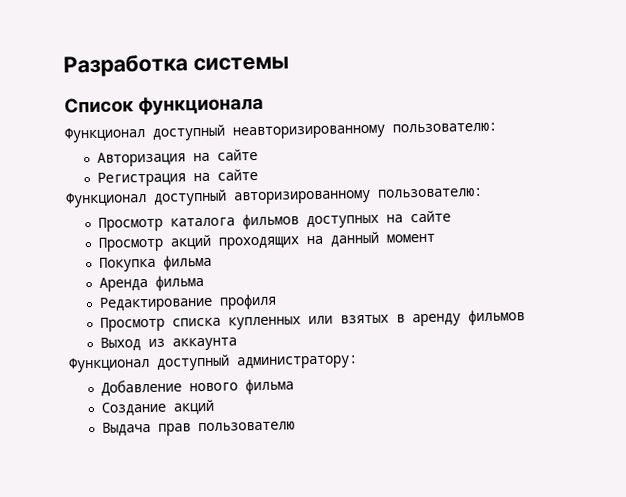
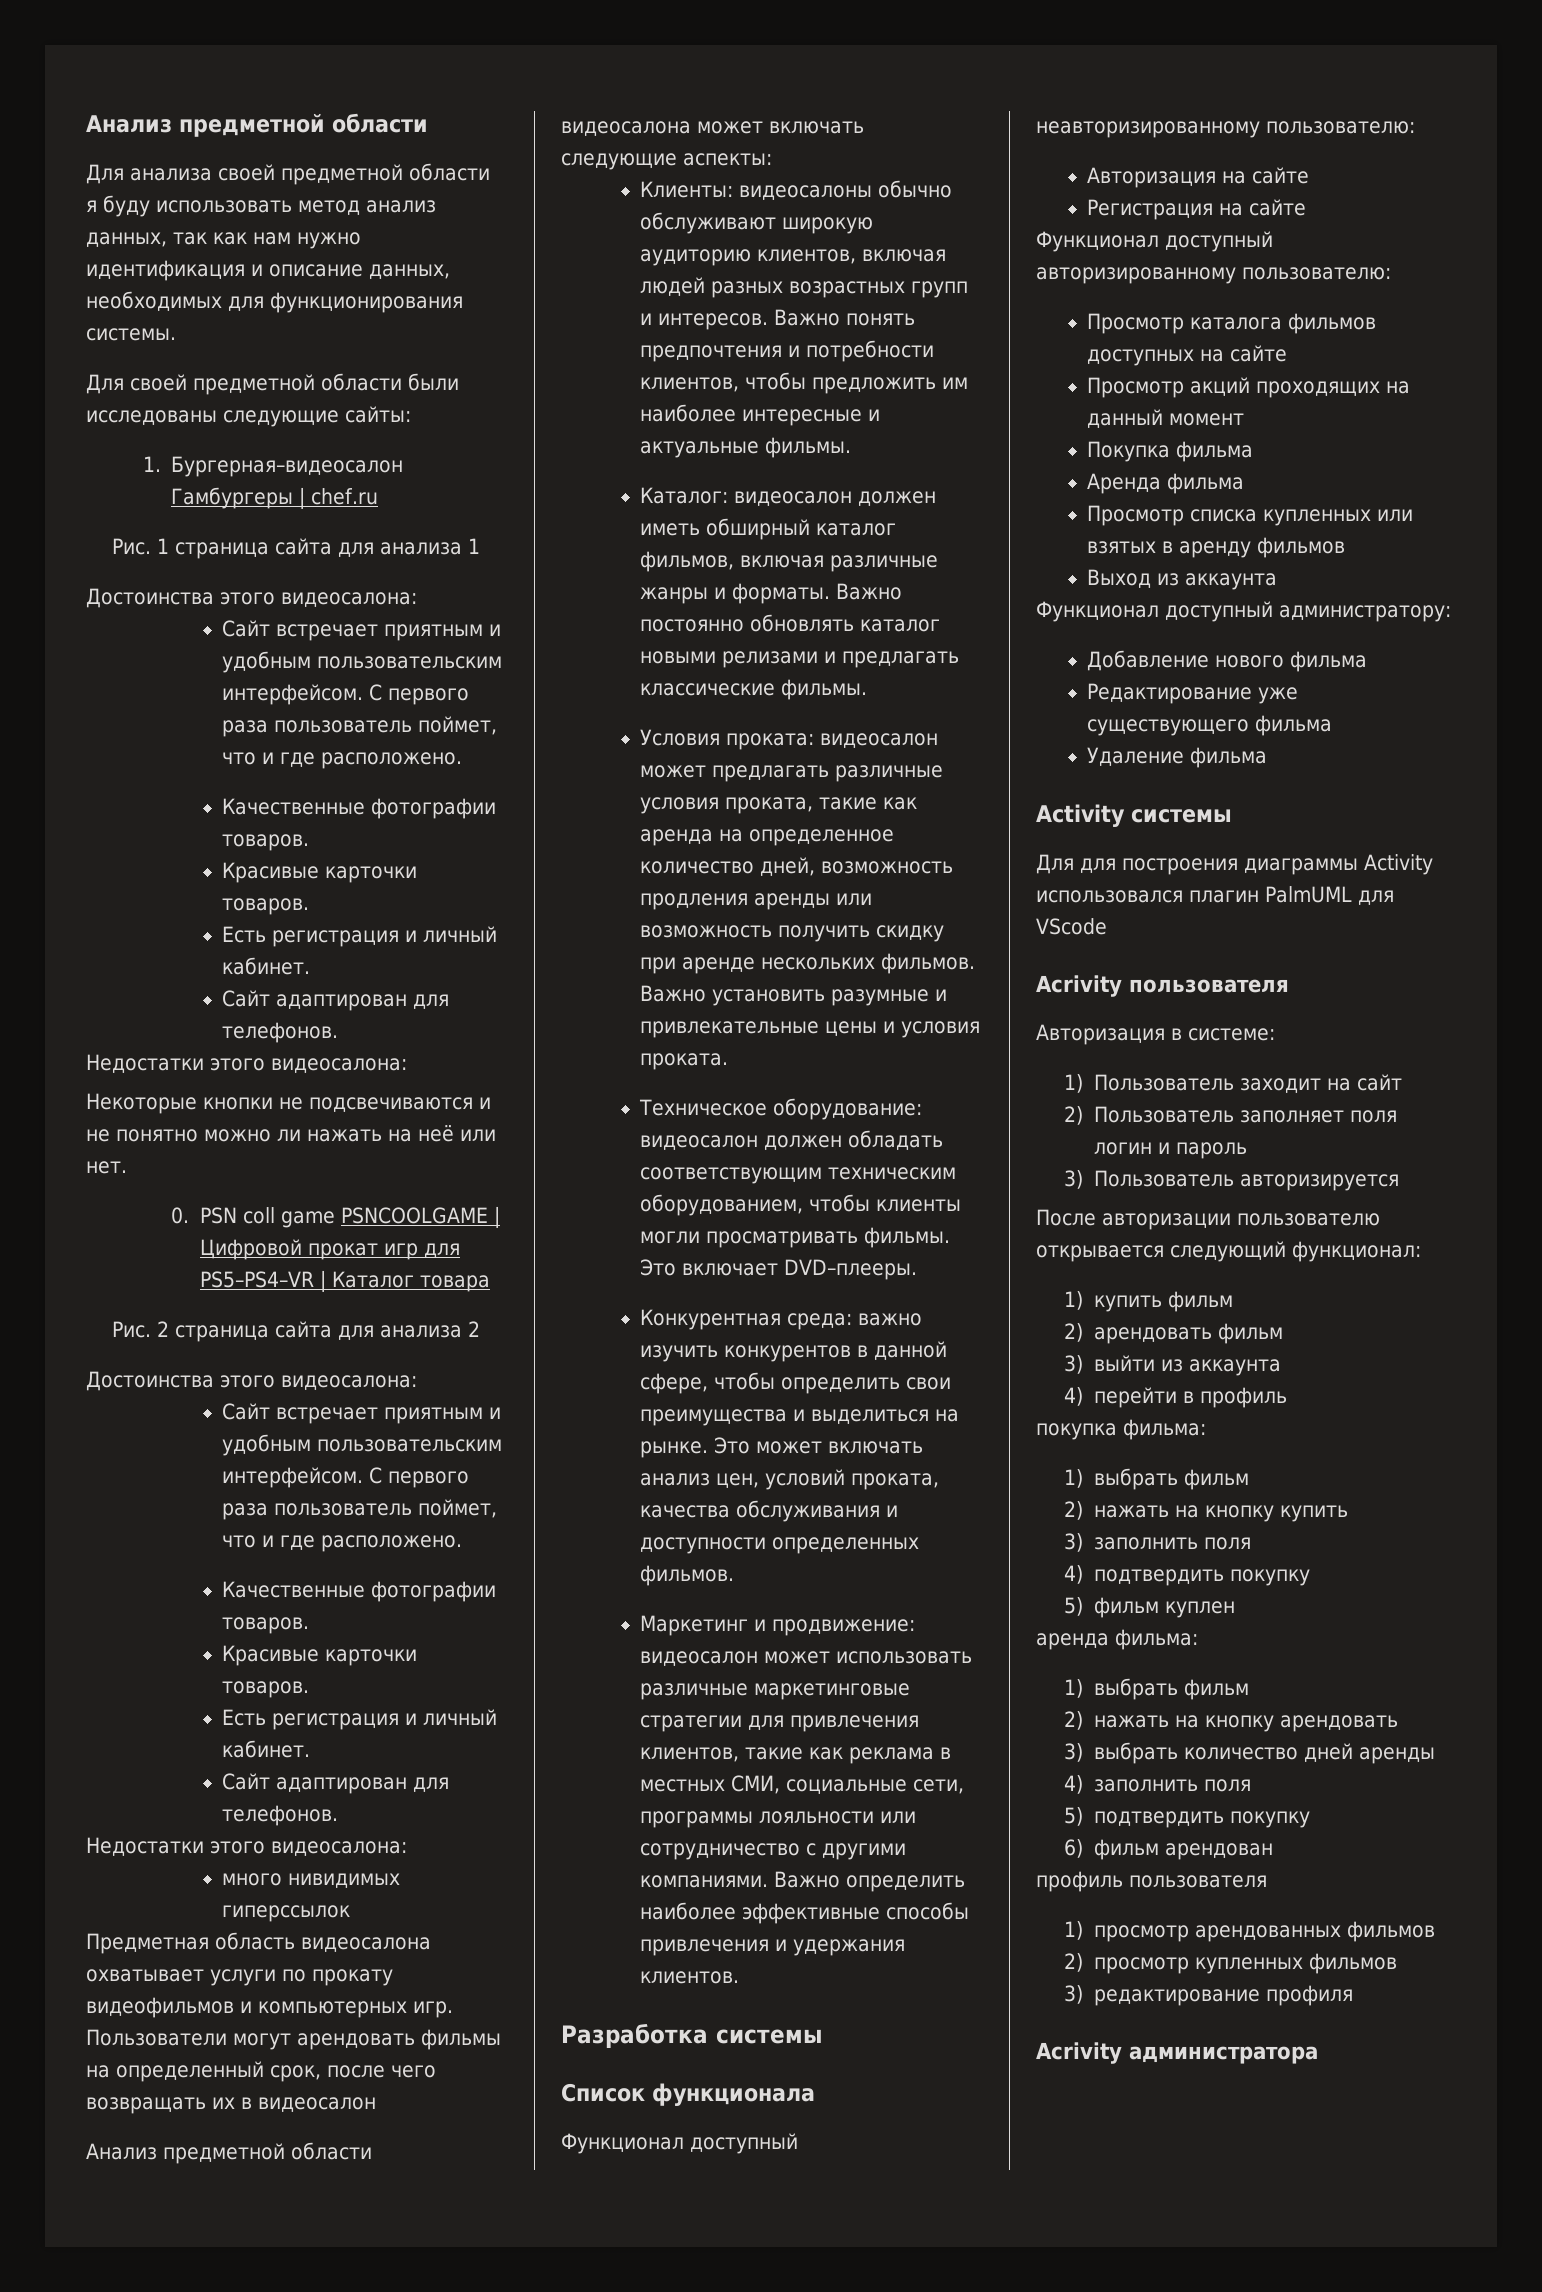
(63, 66) none -> [86,113,428,137] [86,163,490,185] [86,195,436,217] [86,232,361,249] [86,260,450,281] [86,291,463,313] [86,328,176,341] [86,373,459,395] [86,406,411,427] [142,456,404,477] [171,487,379,509] [112,538,480,559] [86,588,417,608] [222,620,502,641] [222,651,503,673] [222,684,470,705] [222,716,498,737] [222,752,463,769] [222,798,497,819] [222,834,310,851] [222,862,418,883] [222,898,310,915] [222,926,498,947] [222,957,311,975] [222,990,450,1011] [222,1022,339,1043] [86,1054,407,1073] [86,1093,491,1114] [86,1125,496,1142] [86,1161,127,1174] [171,1206,500,1228] [199,1239,460,1260] [199,1270,490,1292] [112,1321,480,1342] [86,1371,417,1391] [222,1403,502,1424] [222,1434,503,1456] [222,1467,470,1488] [222,1499,498,1520] [222,1535,463,1552] [222,1581,497,1602] [222,1617,310,1634] [222,1645,418,1666] [222,1681,310,1698] [222,1709,498,1730] [222,1740,311,1758] [222,1773,450,1794] [222,1805,339,1826] [86,1837,407,1856] [222,1873,401,1888] [222,1905,351,1922] [86,1932,431,1954] [86,1969,393,1986] [86,1997,453,2018] [86,2029,501,2050] [86,2061,436,2082] [86,2097,376,2114] [86,2142,372,2164] [561,121,864,136] [561,153,772,170] [640,180,953,200] [640,212,874,234] [640,249,947,266] [640,277,969,298] [640,309,916,330] [640,340,935,362] [640,372,969,394] [640,404,881,426] [640,437,852,458] [640,487,937,506] [640,518,897,540] [640,551,939,572] [640,583,903,604] [640,614,941,632] [640,651,960,668] [640,679,868,700] [640,729,939,750] [640,765,944,782] [640,797,918,814] [640,829,895,846] [640,857,954,876] [640,893,873,910] [640,925,945,942] [640,953,976,974] [640,985,948,1006] [640,1021,981,1038] [640,1053,729,1070] [639,1098,923,1120] [640,1130,944,1150] [640,1167,957,1184] [640,1194,962,1216] [640,1227,951,1248] [640,1259,918,1280] [640,1309,923,1330] [640,1341,948,1362] [640,1372,952,1394] [640,1409,960,1426] [640,1437,924,1458] [640,1469,940,1490] [640,1500,899,1522] [640,1537,920,1554] [640,1565,735,1586] [640,1615,916,1636] [640,1651,973,1666] [640,1683,911,1700] [640,1715,920,1732] [640,1747,952,1764] [640,1775,965,1794] [640,1811,917,1828] [640,1843,907,1860] [640,1871,966,1892] [640,1902,970,1924] [640,1939,906,1956] [640,1971,740,1984] Анализ предметной области // Для анализа своей предметной области я буду использовать метод анализ данных, так как нам нужно идентификация и описание данных, необходимых для функционирования системы. // Для своей предметной области были исследованы следующие сайты: // 1. Бургерная–видеосалон Гамбургеры | chef.ru // Рис. 1 страница сайта для анализа 1 // Достоинства этого видеосалона: // Сайт встречает приятным и удобным пользовательским интерфейсом. С первого раза пользователь поймет, что и где расположено. // Качественные фотографии товаров. // Красивые карточки товаров. // Есть регистрация и личный кабинет. // Сайт адаптирован для телефонов. // Недостатки этого видеосалона: // Некоторые кнопки не подсвечиваются и не понятно можно ли нажать на неё или нет. // 0. PSN coll game PSNCOOLGAME | Цифровой прокат игр для PS5–PS4–VR | Каталог товара // Рис. 2 страница сайта для анализа 2 // Достоинства этого видеосалона: // Сайт встречает приятным и удобным пользовательским интерфейсом. С первого раза пользователь поймет, что и где расположено. // Качественные фотографии товаров. // Красивые карточки товаров. // Есть регистрация и личный кабинет. // Сайт адаптирован для телефонов. // Недостатки этого видеосалона: // много нивидимых гиперссылок // Предметная область видеосалона охватывает услуги по прокату видеофильмов и компьютерных игр. Пользователи могут арендовать фильмы на определенный срок, после чего возвращать их в видеосалон // Анализ предметной области видеосалона может включать следующие аспекты: // Клиенты: видеосалоны обычно обслуживают широкую аудиторию клиентов, включая людей разных возрастных групп и интересов. Важно понять предпочтения и потребности клиентов, чтобы предложить им наиболее интересные и актуальные фильмы. // Каталог: видеосалон должен иметь обширный каталог фильмов, включая различные жанры и форматы. Важно постоянно обновлять каталог новыми релизами и предлагать классические фильмы. // Условия проката: видеосалон может предлагать различные условия проката, такие как аренда на определенное количество дней, возможность продления аренды или возможность получить скидку при аренде нескольких фильмов. Важно установить разумные и привлекательные цены и условия проката. // Техническое оборудование: видеосалон должен обладать соответствующим техническим оборудованием, чтобы клиенты могли просматривать фильмы. Это включает DVD–плееры. // Конкурентная среда: важно изучить конкурентов в данной сфере, чтобы определить свои преимущества и выделиться на рынке. Это может включать анализ цен, условий проката, качества обслуживания и доступности определенных фильмов. // Маркетинг и продвижение: видеосалон может использовать различные маркетинговые стратегии для привлечения клиентов, такие как реклама в местных СМИ, социальные сети, программы лояльности или сотрудничество с другими компаниями. Важно определить наиболее эффективные способы привлечения и удержания клиентов. //
[99,293,278,312] // Редактирование профиля -> (1244, 483) none
[101,399,215,416] [102,421,296,436] Создание акций // Выдача прав пользователю -> [1086,683,1298,704] [1086,715,1332,736] [1086,747,1267,768] [1036,804,1232,827] [1036,854,1433,875] [1036,886,1394,905] [1036,918,1107,935] [1036,975,1289,997] [1036,1024,1275,1045] [1064,1074,1402,1093] [1064,1106,1397,1125] [1093,1142,1247,1159] [1064,1170,1399,1191] [1036,1209,1380,1230] [1036,1241,1421,1262] [1064,1291,1233,1312] [1064,1323,1283,1344] [1064,1355,1281,1376] [1064,1387,1287,1408] [1036,1419,1206,1440] [1064,1468,1249,1490] [1064,1501,1348,1522] [1064,1533,1251,1552] [1064,1565,1310,1586] [1064,1597,1235,1618] [1036,1629,1198,1650] [1064,1678,1249,1700] [1064,1711,1398,1732] [1064,1742,1435,1764] [1064,1775,1251,1794] [1064,1807,1310,1828] [1064,1839,1273,1860] [1036,1871,1267,1892] [1064,1921,1435,1942] [1064,1953,1397,1974] [1064,1985,1353,2006] [1036,2042,1318,2064] Редактирование уже существующего фильма // Удаление фильма // Activity системы // Для для построения диаграммы Activity использовался плагин PalmUML для VScode // Acrivity пользователя // Авторизация в системе: // 1) Пользователь заходит на сайт // 2) Пользователь заполняет поля логин и пароль // 3) Пользователь авторизируется // После авторизации пользователю открывается следующий функционал: // 1) купить фильм // 2) арендовать фильм // 3) выйти из аккаунта // 4) перейти в профиль // покупка фильма: // 1) выбрать фильм // 2) нажать на кнопку купить // 3) заполнить поля // 4) подтвердить покупку // 5) фильм куплен // аренда фильма: // 1) выбрать фильм // 2) нажать на кнопку арендовать // 3) выбрать количество дней аренды // 4) заполнить поля // 5) подтвердить покупку // 6) фильм арендован // профиль пользователя // 1) просмотр арендованных фильмов // 2) просмотр купленных фильмов // 3) редактирование профиля // Acrivity администратора

